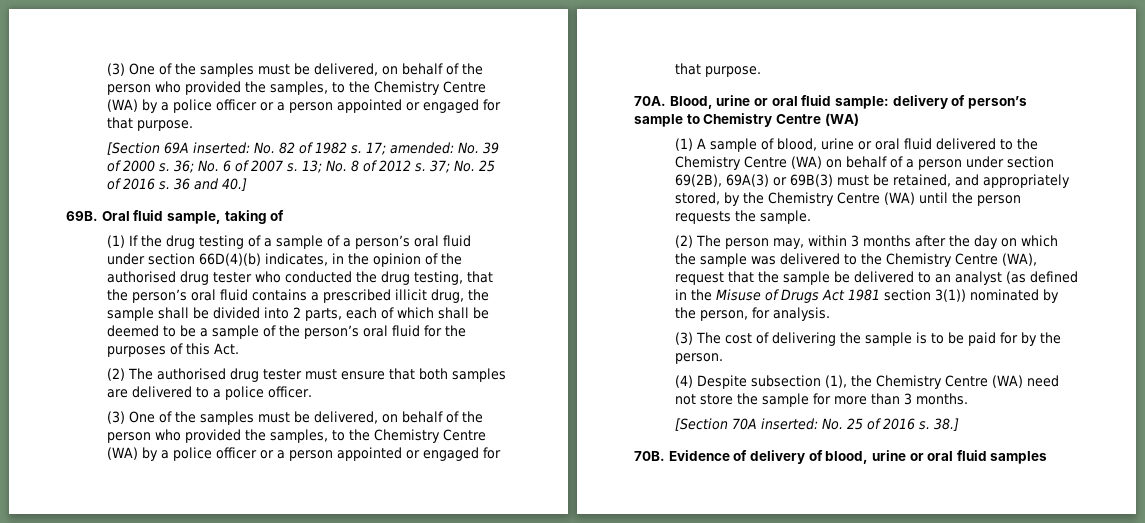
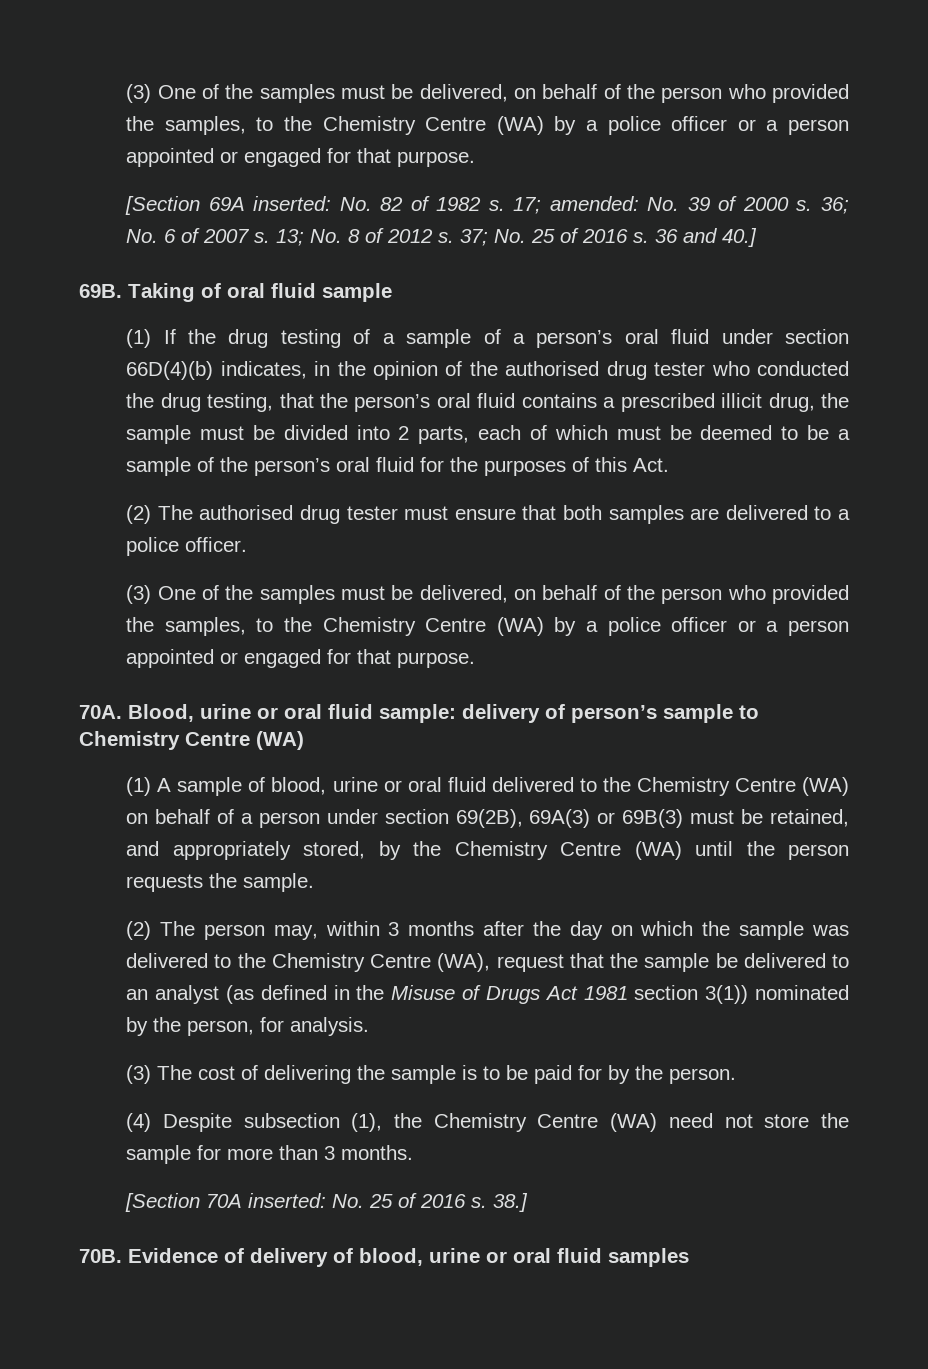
[101,210,285,224] Oral fluid sample, taking of -> [128,283,392,302] Taking of oral fluid sample
[158,307,190,319] shall -> [200,426,245,440] must
[438,307,470,319] shall -> [616,426,661,440] must

